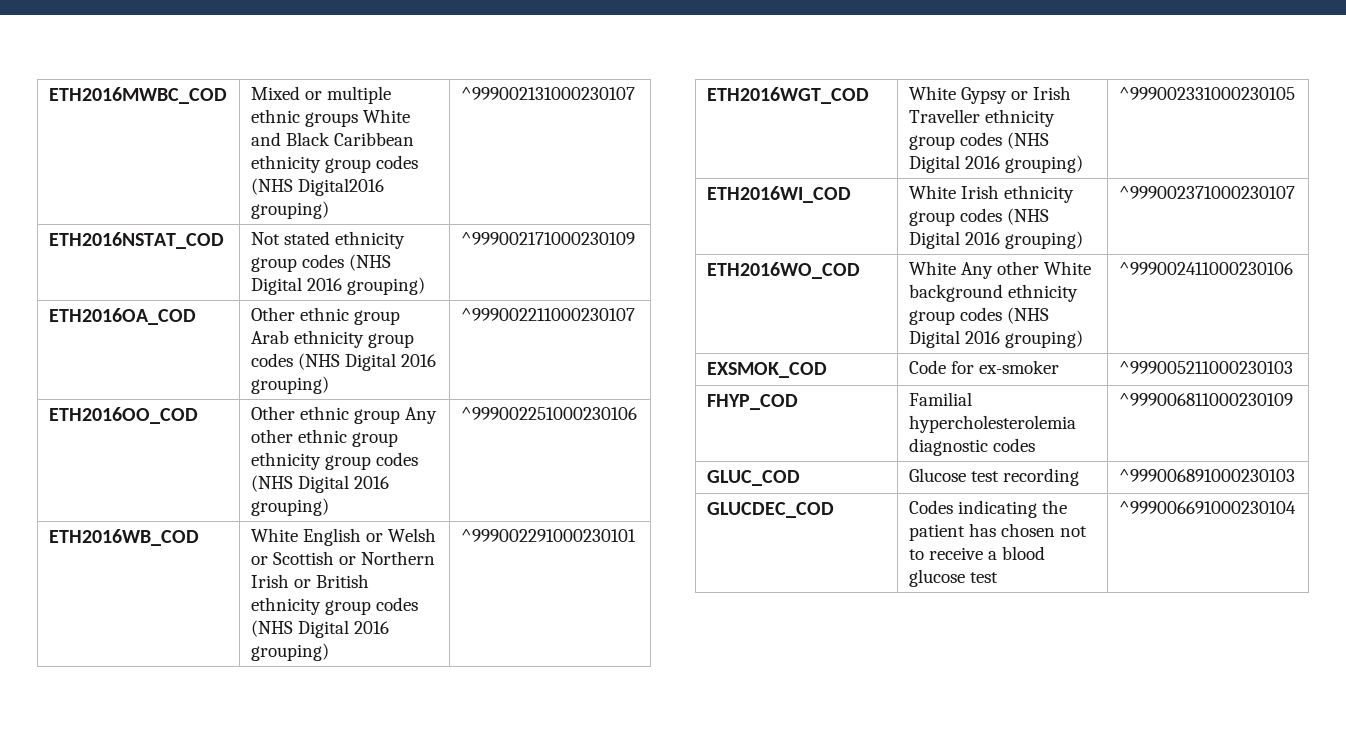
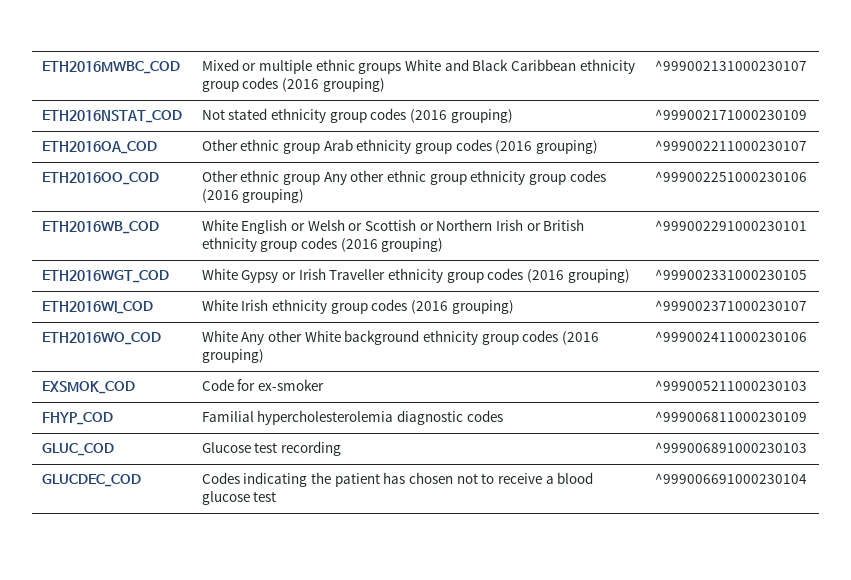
[250,178,384,196] (NHS Digital2016 -> [281,78,319,92] (2016
[349,254,392,271] [250,277,342,295] (NHS Digital 2016 -> [409,109,447,123] (2016
[297,353,437,371] (NHS Digital 2016 -> [495,140,533,154] (2016
[250,475,390,493] (NHS Digital 2016 -> [201,189,239,203] (2016
[250,620,390,638] (NHS Digital 2016 -> [340,238,378,252] (2016
[1007,132,1050,149] [908,155,1000,173] (NHS Digital 2016 -> [526,269,564,283] (2016
[1007,208,1050,225] [908,231,1000,249] (NHS Digital 2016 -> [410,300,448,314] (2016
[1007,307,1050,324] [908,330,1000,348] (NHS Digital 2016 -> [561,331,599,345] (2016

